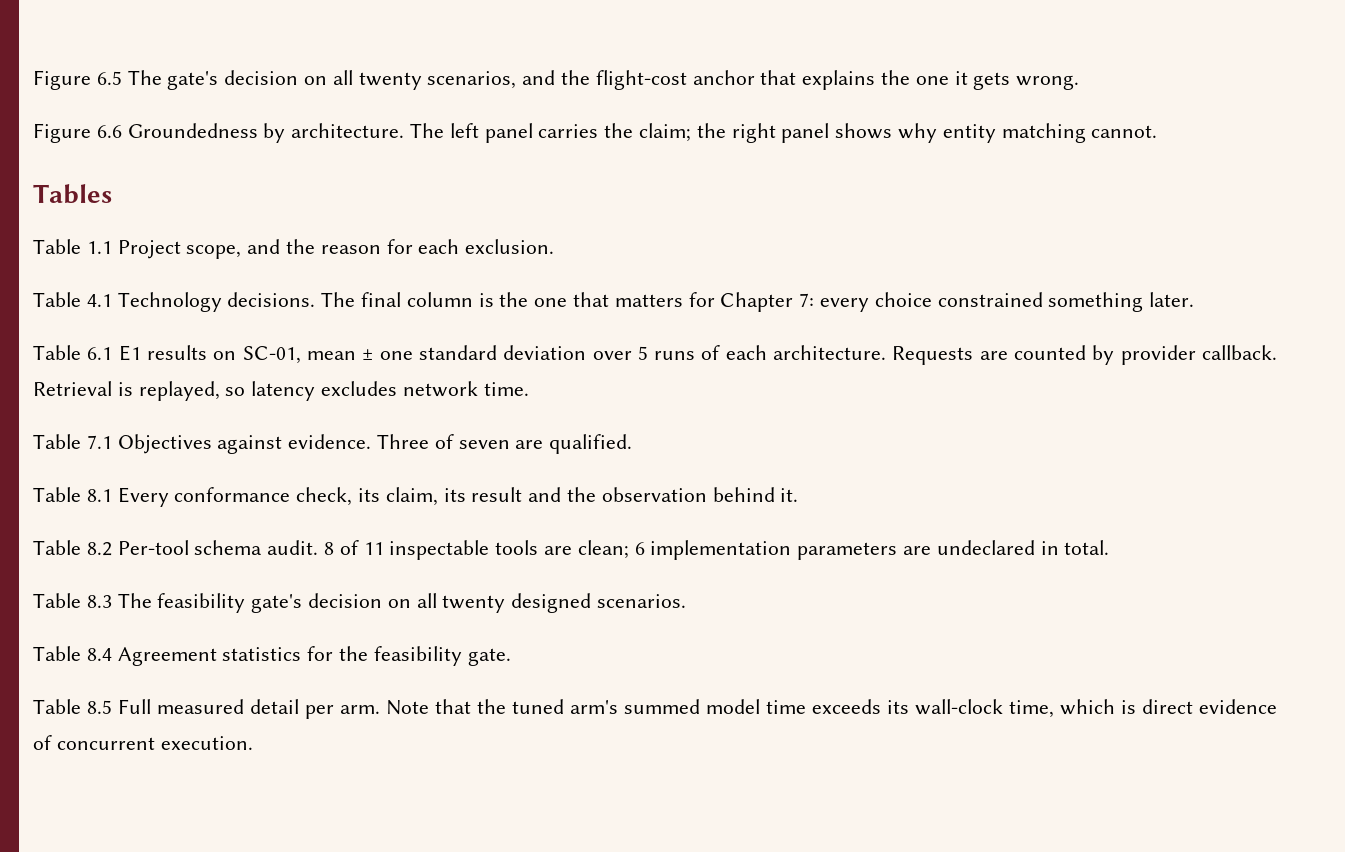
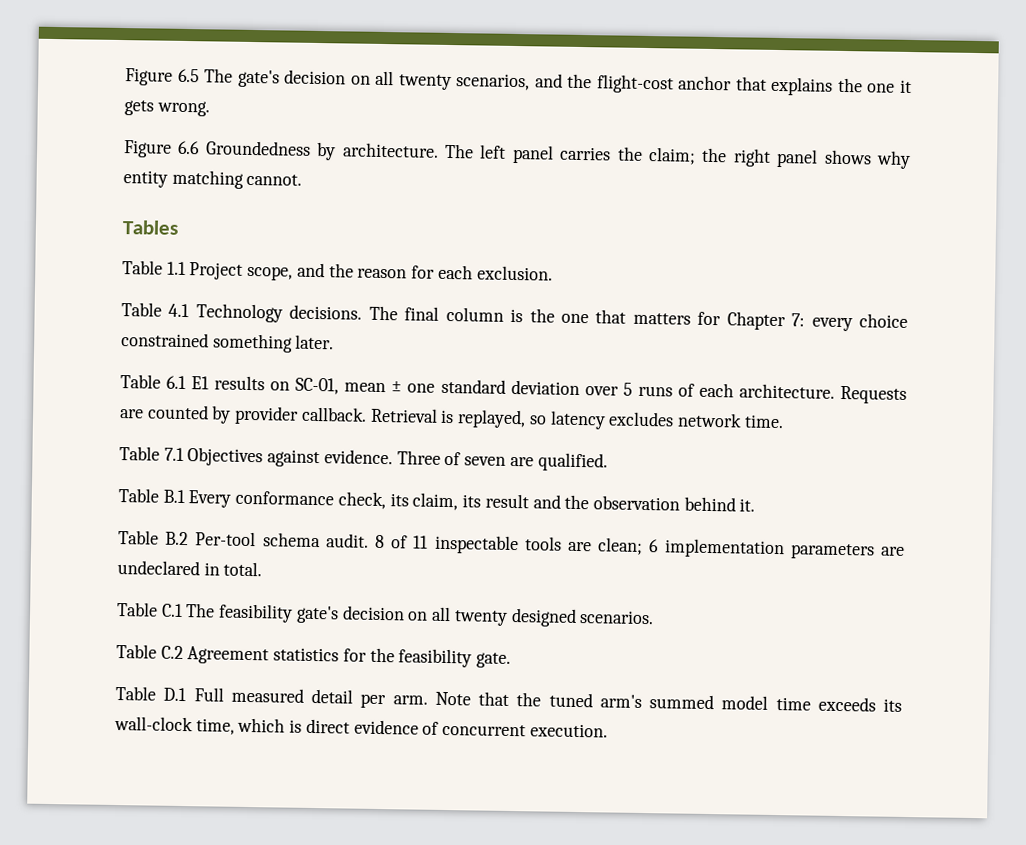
[86,489,112,502] 8.1 -> [162,489,185,504] B.1
[86,542,112,556] 8.2 -> [165,531,190,546] B.2
[86,595,112,608] 8.3 -> [161,603,183,617] C.1
[86,648,112,661] 8.4 -> [160,645,184,660] C.2
[87,700,112,714] 8.5 -> [163,687,187,702] D.1

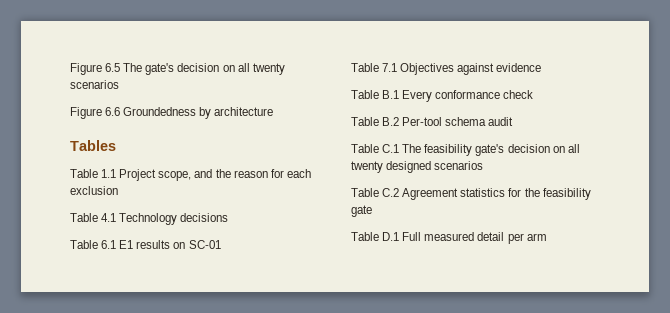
[456,73,912,96] [124,100,210,117] [123,140,911,169] [123,169,303,189] scenarios, and the flight-cost anchor that explains the one it gets wrong. // Figure 6.6 Groundedness by architecture. The left panel carries the claim; the right panel shows why entity matching cannot. -> [70,80,119,89] [70,107,274,119] scenarios // Figure 6.6 Groundedness by architecture
[476,265,553,281] exclusion. -> [70,186,118,195] exclusion
[289,304,908,332] [121,332,335,353] decisions. The final column is the one that matters for Chapter 7: every choice constrained something later. -> [180,213,229,222] decisions
[295,377,907,404] [120,404,784,430] [119,446,608,472] [118,488,756,512] [118,530,906,560] [117,560,263,577] SC-01, mean ± one standard deviation over 5 runs of each architecture. Requests are counted by provider callback. Retrieval is replayed, so latency excludes network time. // Table 7.1 Objectives against evidence. Three of seven are qualified. // Table B.1 Every conformance check, its claim, its result and the observation behind it. // Table B.2 Per-tool schema audit. 8 of 11 inspectable tools are clean; 6 implementation parameters are undeclared in total. -> [188,240,221,249] [351,63,542,75] [351,90,534,102] [351,117,514,126] SC-01 // Table 7.1 Objectives against evidence // Table B.1 Every conformance check // Table B.2 Per-tool schema audit
[579,610,655,625] scenarios. -> [434,161,484,170] scenarios
[476,652,512,669] gate. -> [351,205,372,217] gate
[392,691,902,712] [114,715,608,738] arm. Note that the tuned arm's summed model time exceeds its wall-clock time, which is direct evidence of concurrent execution. -> [526,233,547,241] arm

